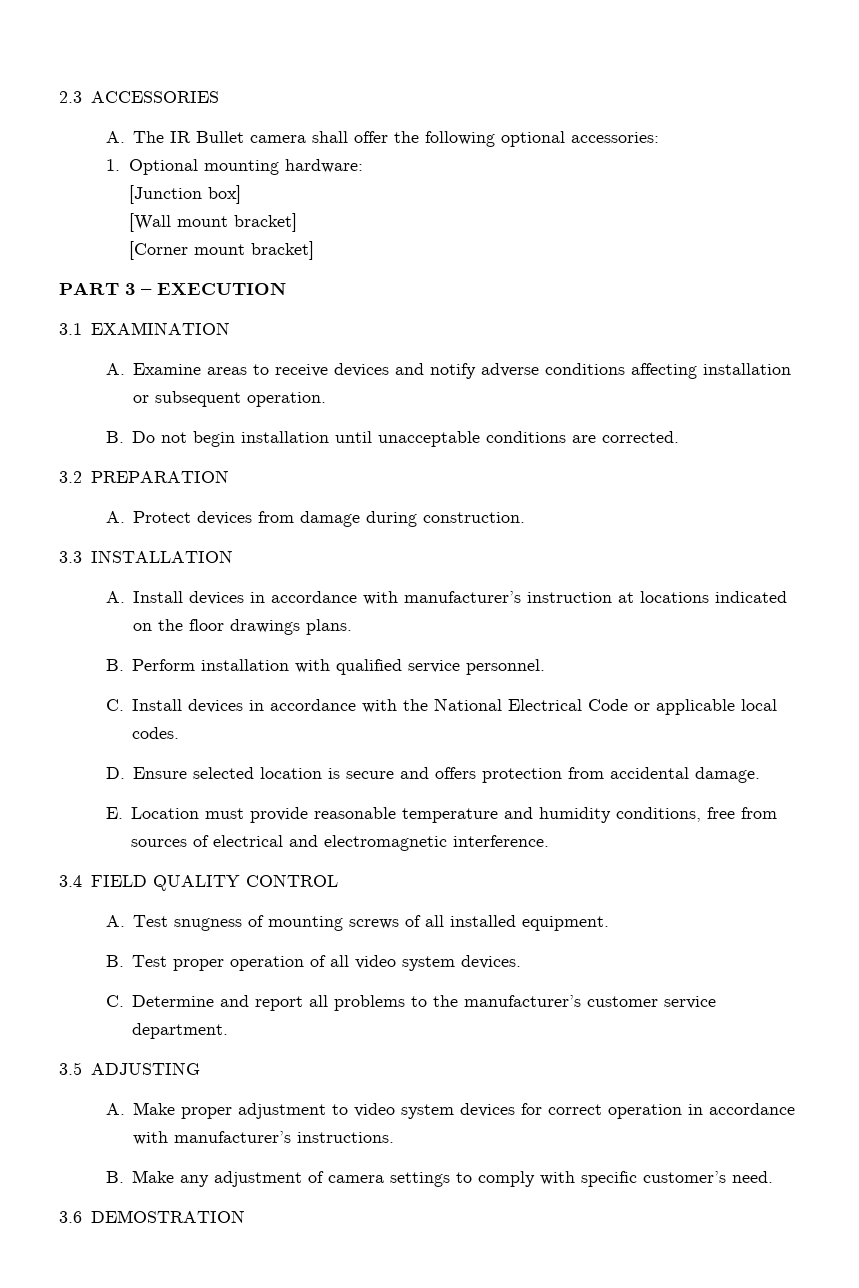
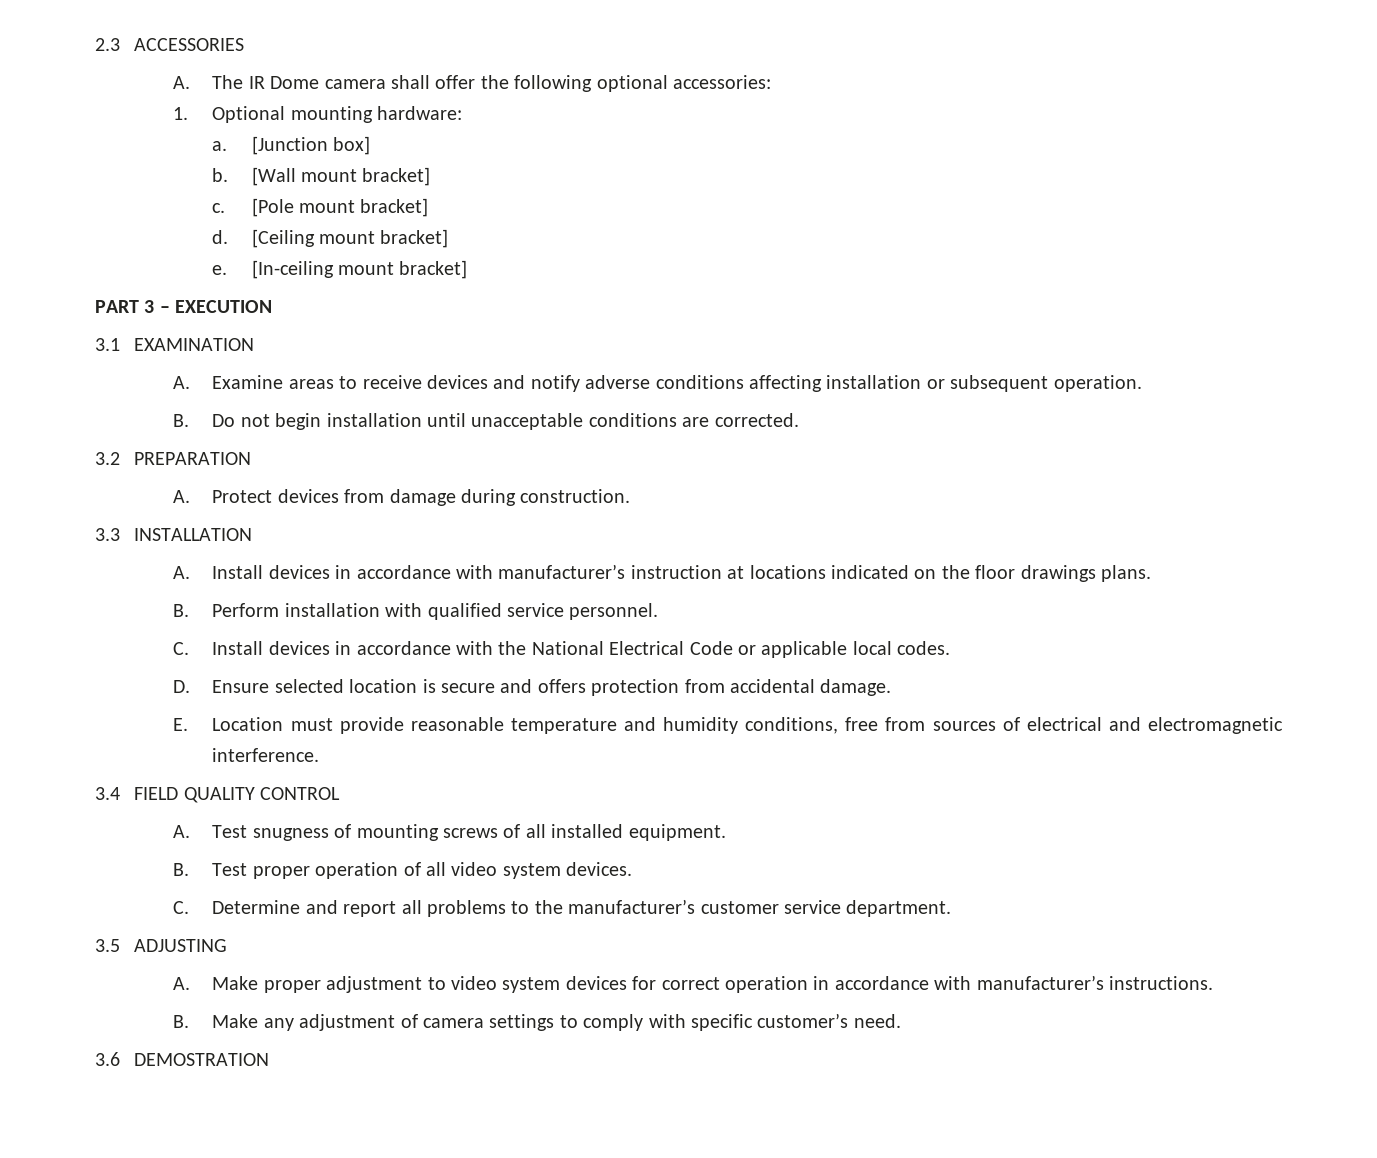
[196,131,245,143] Bullet -> [270,76,320,89] Dome
(363, 166) none -> [212,141,228,151] a.
(241, 194) none -> [212,168,229,182] b.
[128,241,188,260] [Corner -> [212,198,429,217] [212,229,449,248] [212,260,334,279] c. [Pole mount bracket] // d. [Ceiling mount bracket] // e. [In-ceiling

